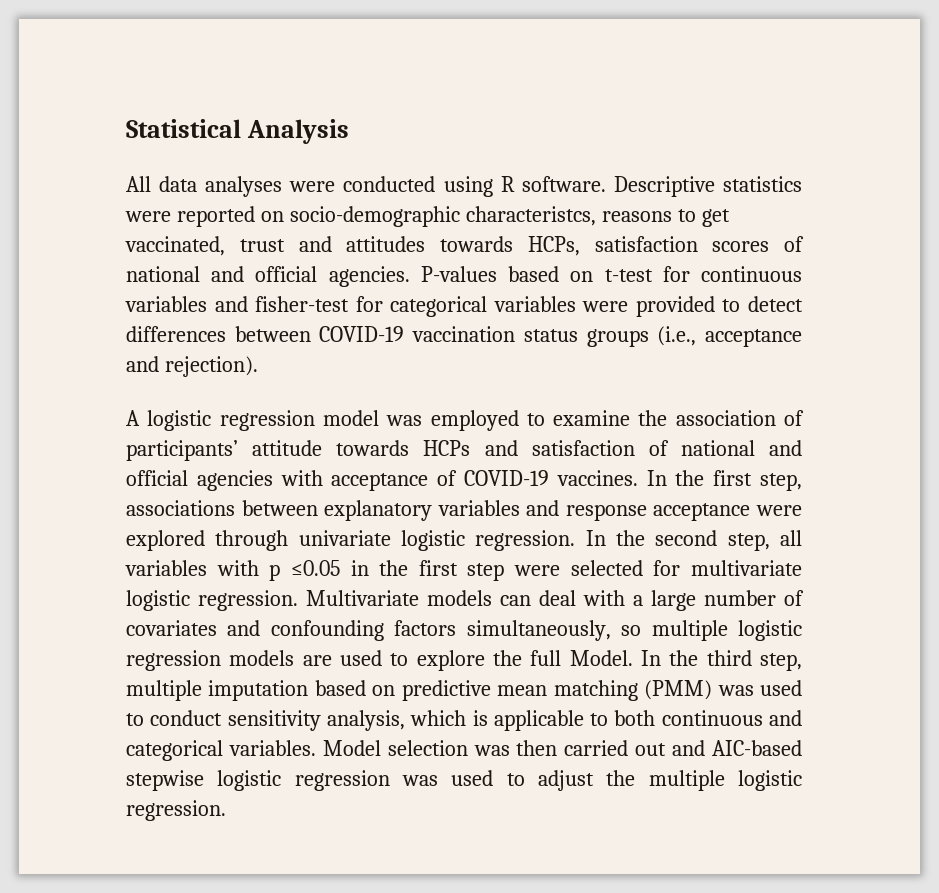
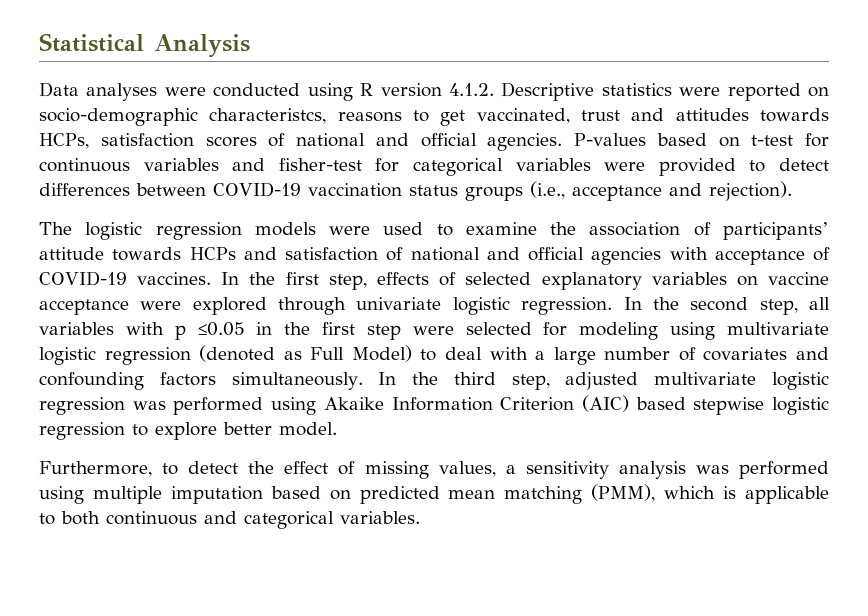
[126,176,198,192] All data -> [39,82,79,97] Data
[521,176,606,192] software. -> [380,83,494,97] version 4.1.2.
[126,410,519,431] A logistic regression model was employed -> [39,222,424,240] The logistic regression models were used
[126,500,647,521] associations between explanatory variables and response -> [376,272,829,290] effects of selected explanatory variables on vaccine
[690,560,802,576] [126,590,531,611] multivariate logistic regression. Multivariate models can -> [579,322,829,340] [39,345,437,365] modeling using multivariate logistic regression (denoted as Full Model) to
[466,620,802,641] [126,650,802,671] simultaneously, so multiple logistic regression models are used to explore the full Model. In the third step, -> [231,372,829,390] [39,395,830,415] [39,422,337,440] [39,461,830,479] [39,486,84,504] simultaneously. In the third step, adjusted multivariate logistic regression was performed using Akaike Information Criterion (AIC) based stepwise logistic regression to explore better model. // Furthermore, to detect the effect of missing values, a sensitivity analysis was performed using
[401,680,491,701] predictive -> [359,486,440,504] predicted
[644,680,802,700] [126,710,405,731] (PMM) was used to conduct sensitivity analysis, -> [591,484,656,502] (PMM),
[322,740,803,756] [126,770,802,791] [126,800,226,821] Model selection was then carried out and AIC-based stepwise logistic regression was used to adjust the multiple logistic regression. -> (420, 517) none

